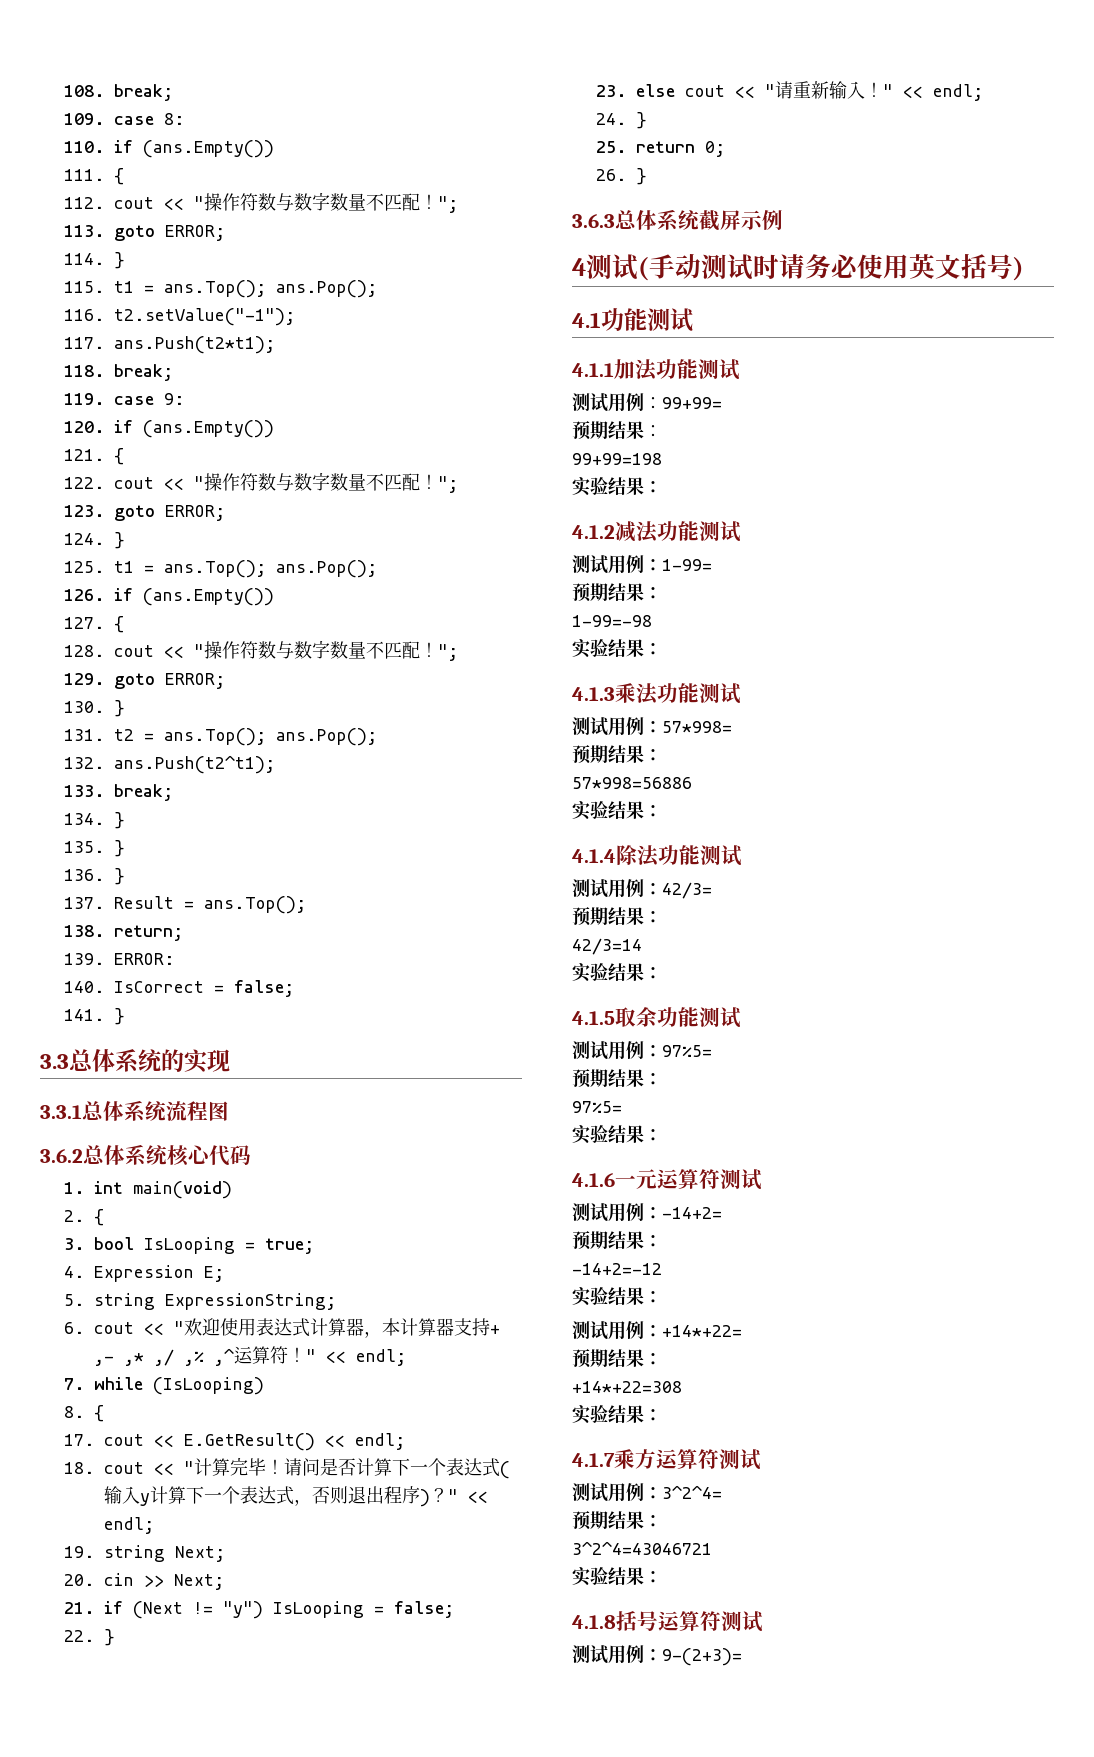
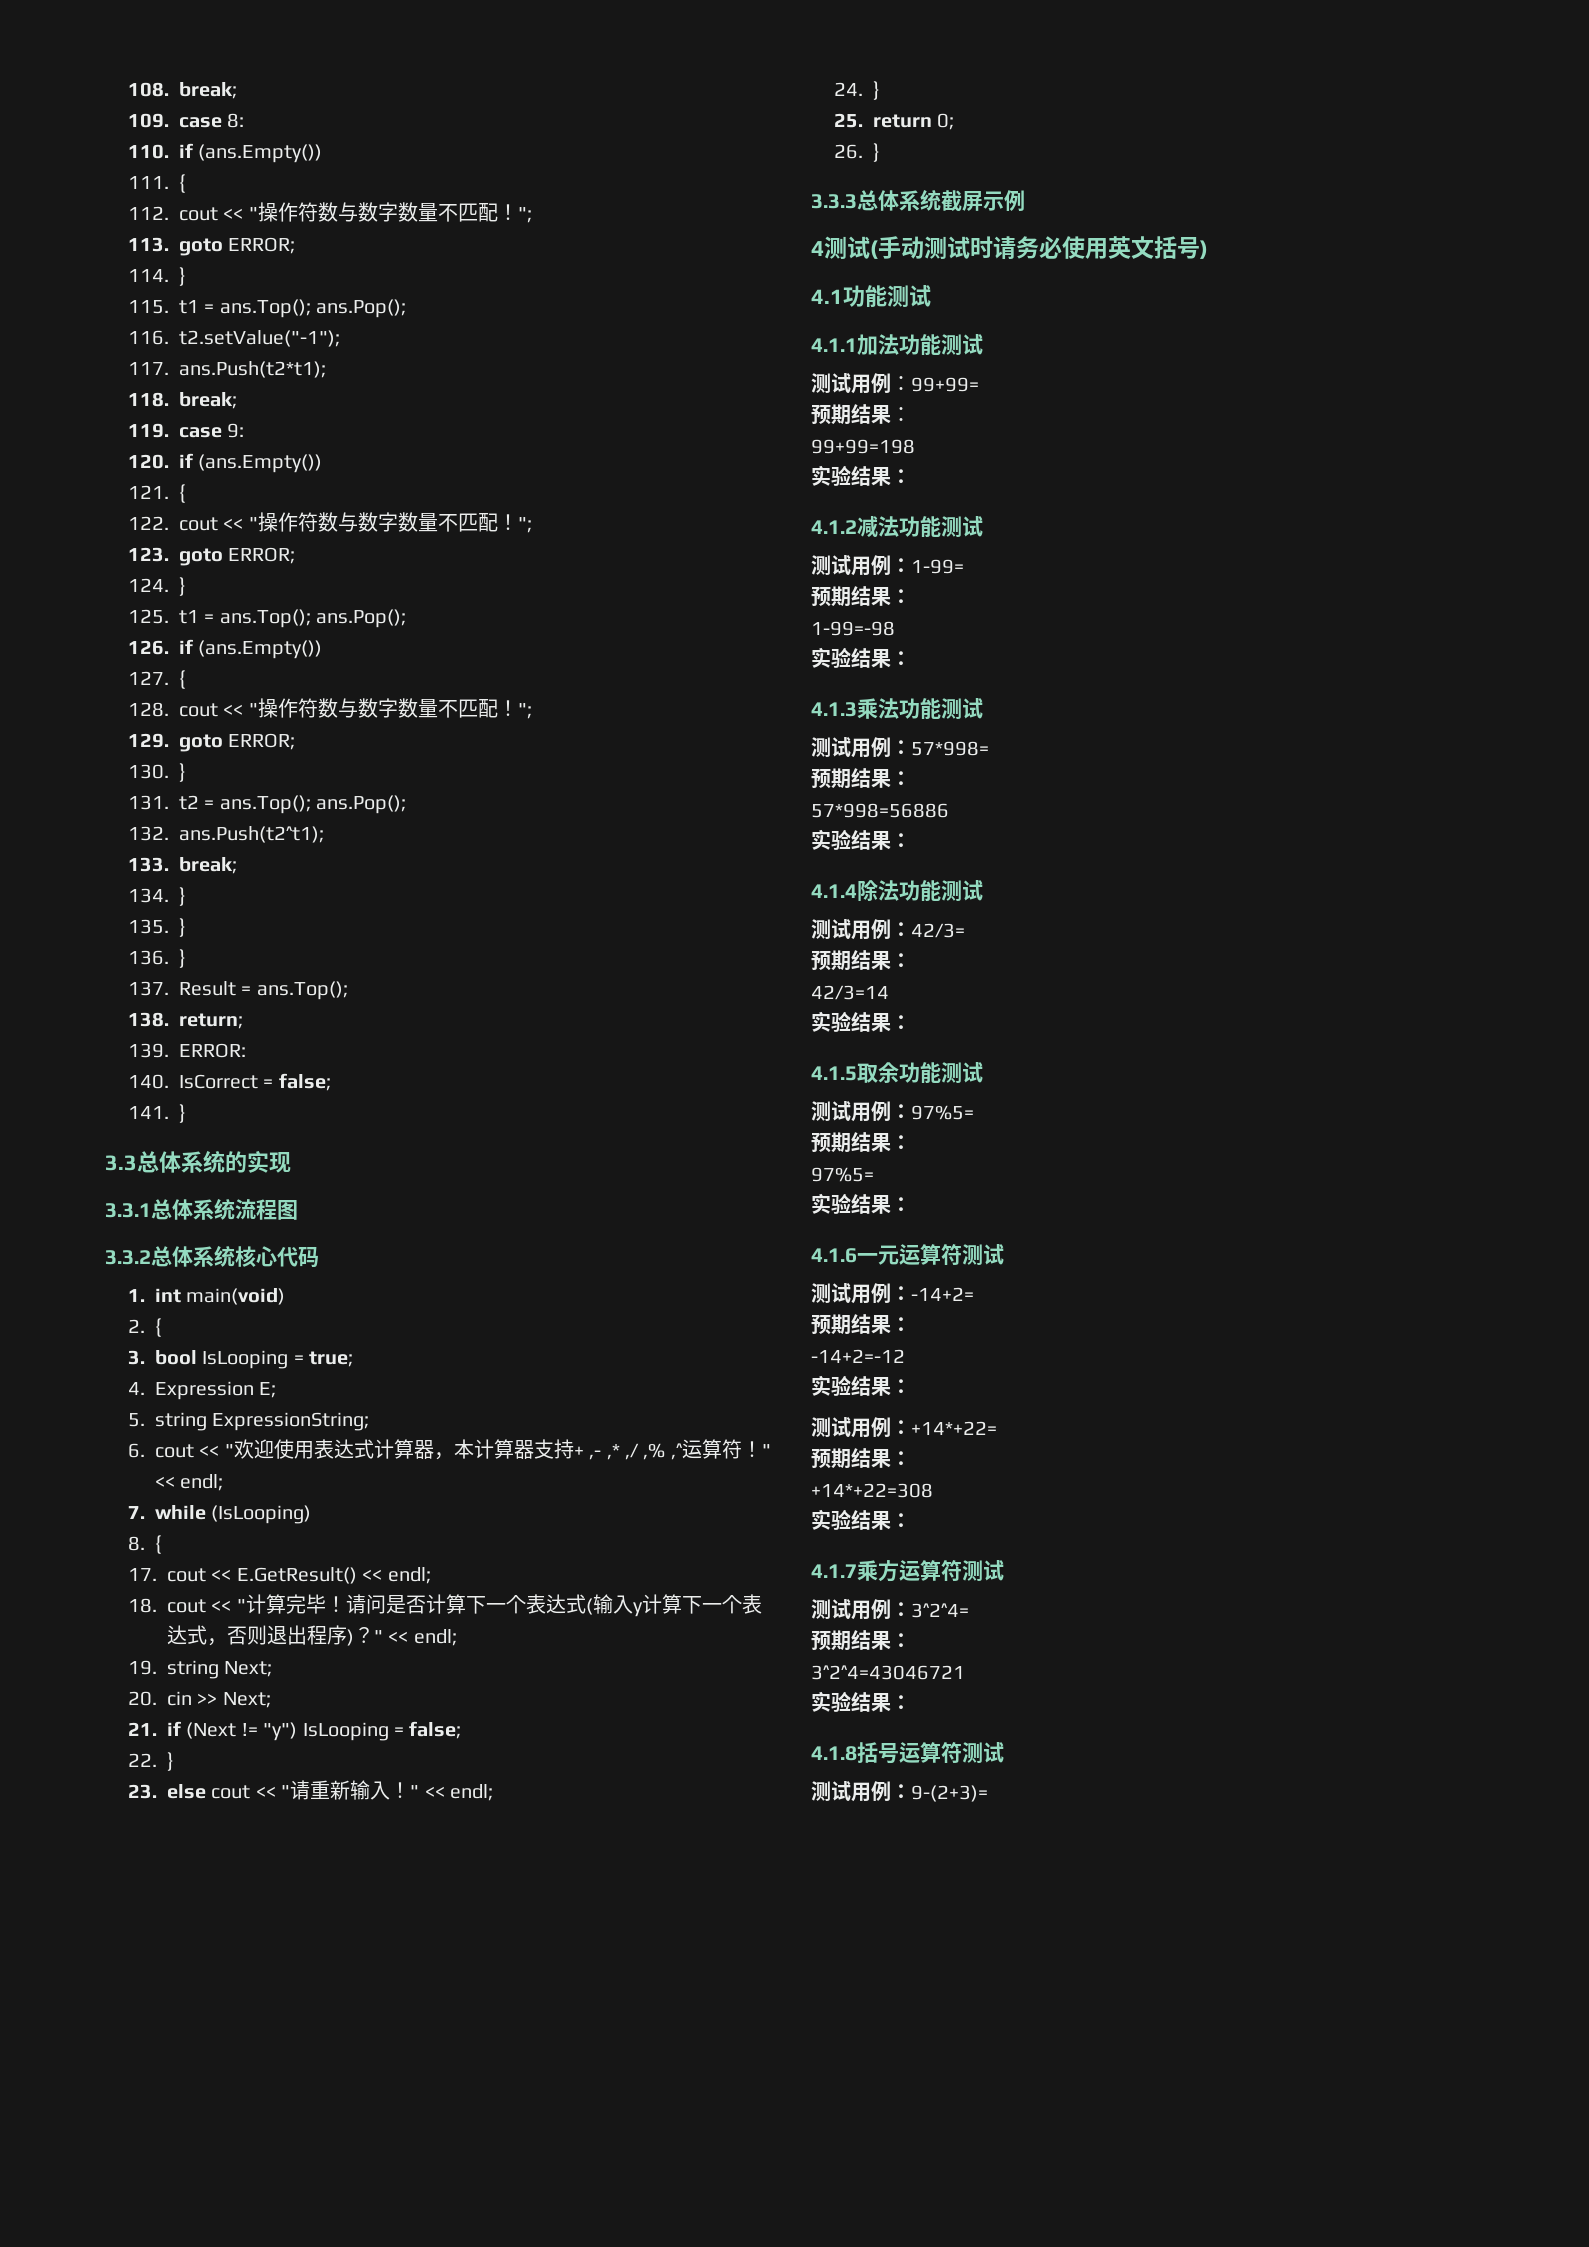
[40,1149,83,1163] 3.6.2 -> [105,1250,151,1265] 3.3.2
[572,214,615,228] 3.6.3 -> [811,194,857,209] 3.3.3

